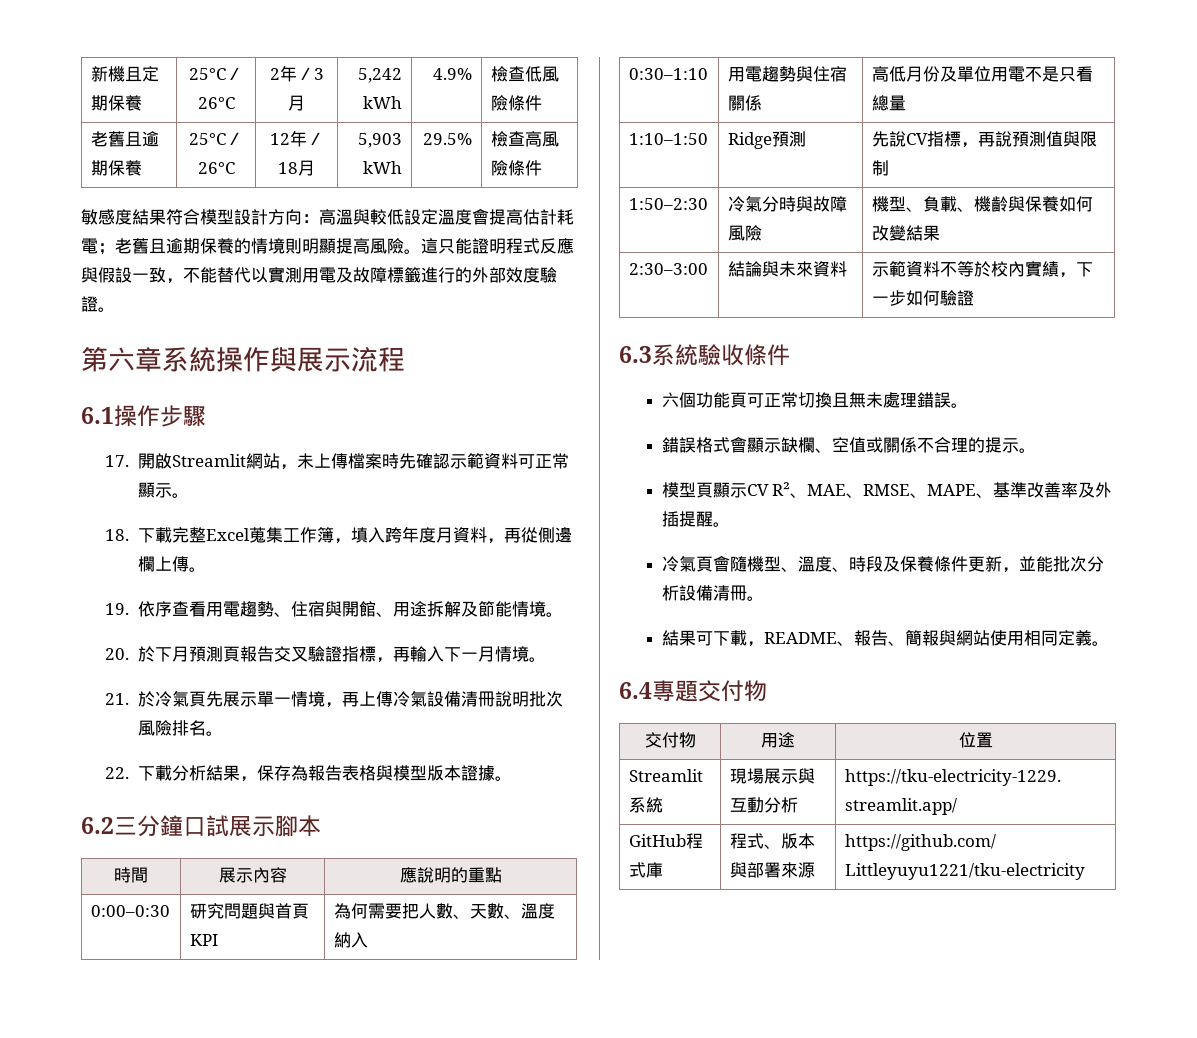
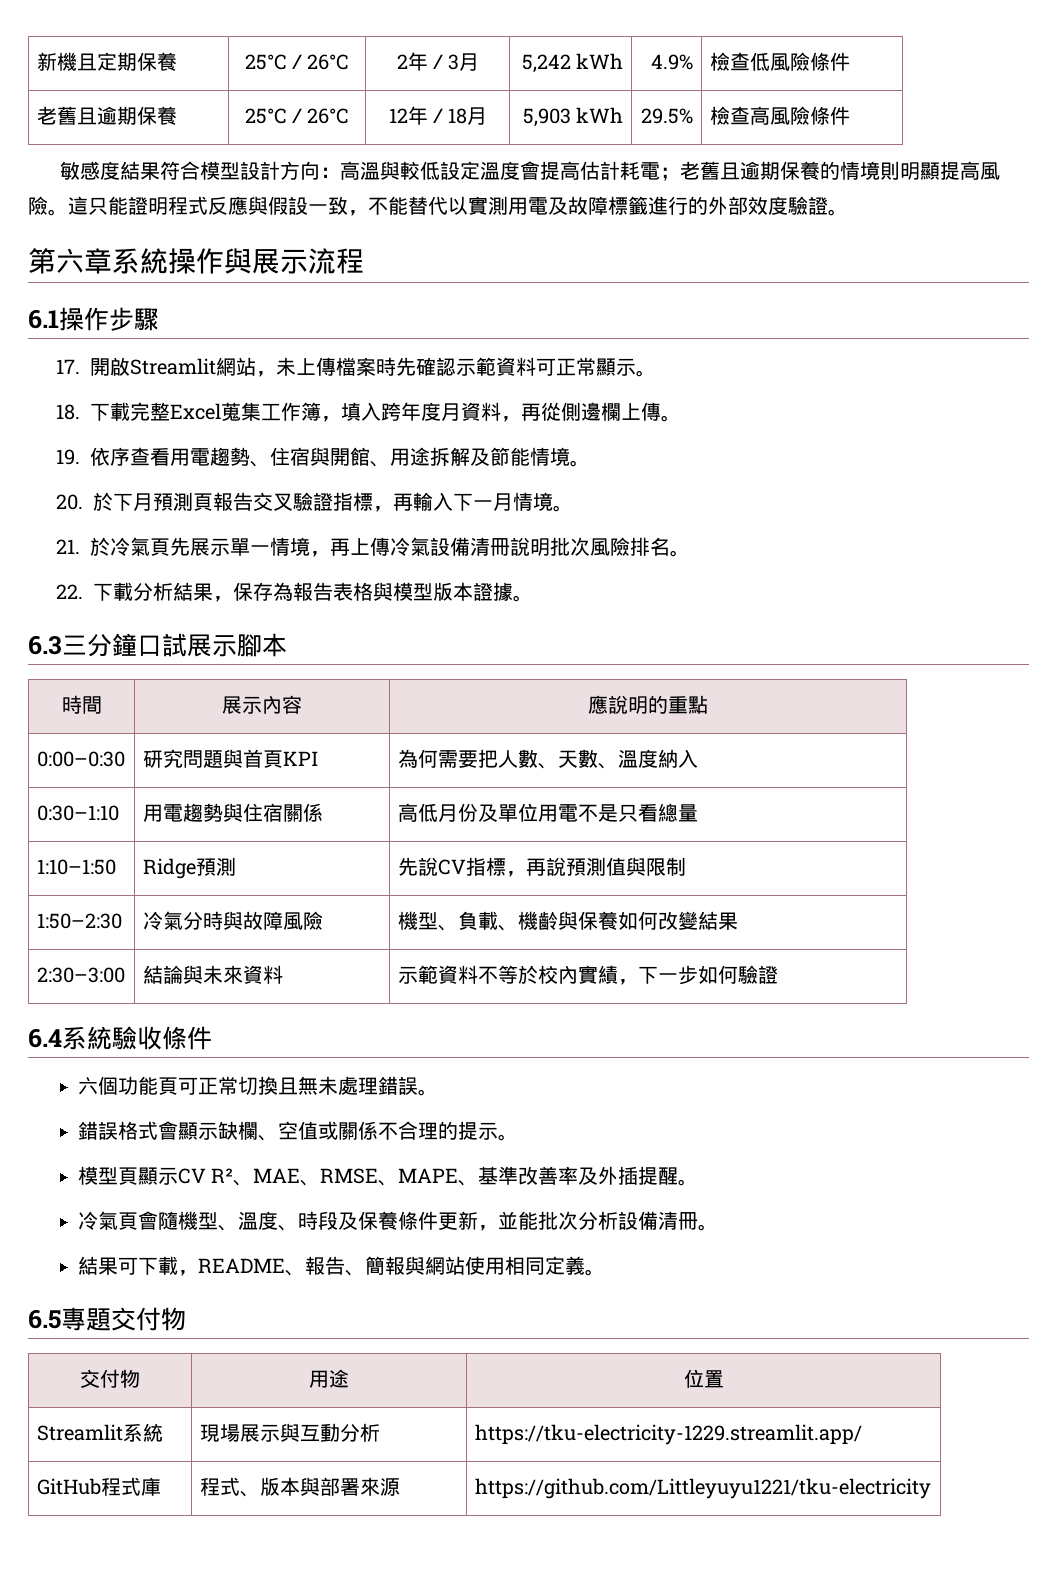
[81,817,114,834] 6.2 -> [28,635,62,655] 6.3
[619,346,652,363] 6.3 -> [28,1028,62,1048] 6.4
[619,682,652,699] 6.4 -> [28,1309,61,1329] 6.5

